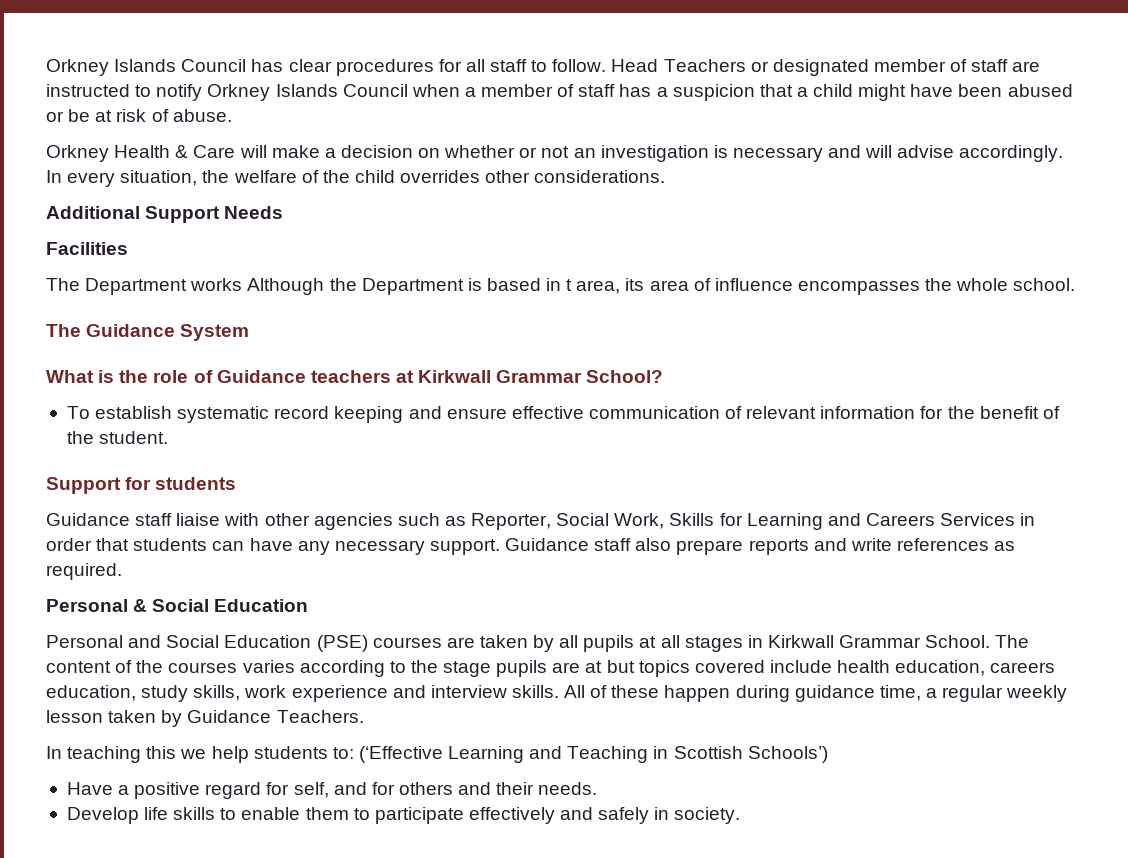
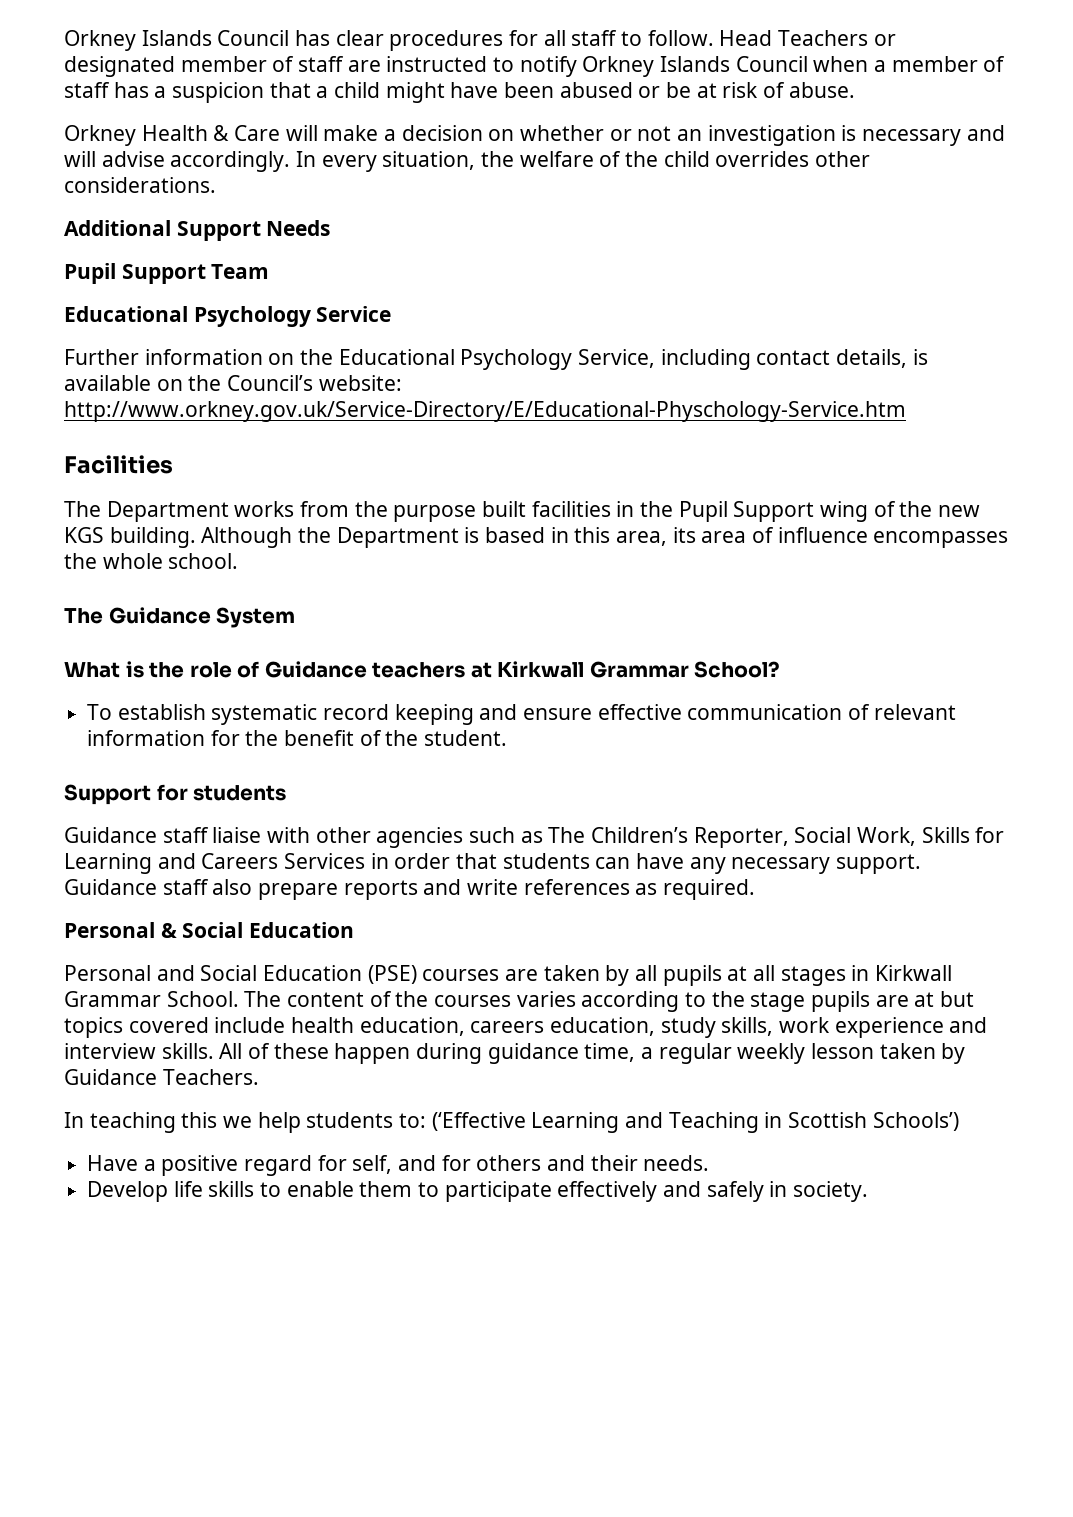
[46,242,128,255] [46,278,243,295] Facilities // The Department works -> [64,263,270,284] [64,306,392,327] [64,349,928,370] [64,375,402,391] [64,401,906,422] [64,455,173,474] [64,501,981,522] [64,527,196,548] Pupil Support Team // Educational Psychology Service // Further information on the Educational Psychology Service, including contact details, is available on the Council’s website: http://www.orkney.gov.uk/Service-Directory/E/Educational-Physchology-Service.htm // Facilities // The Department works from the purpose built facilities in the Pupil Support wing of the new KGS building.
[566,279,573,291] t -> [574,527,611,543] this
(466, 521) none -> [548,827,689,843] The Children’s

